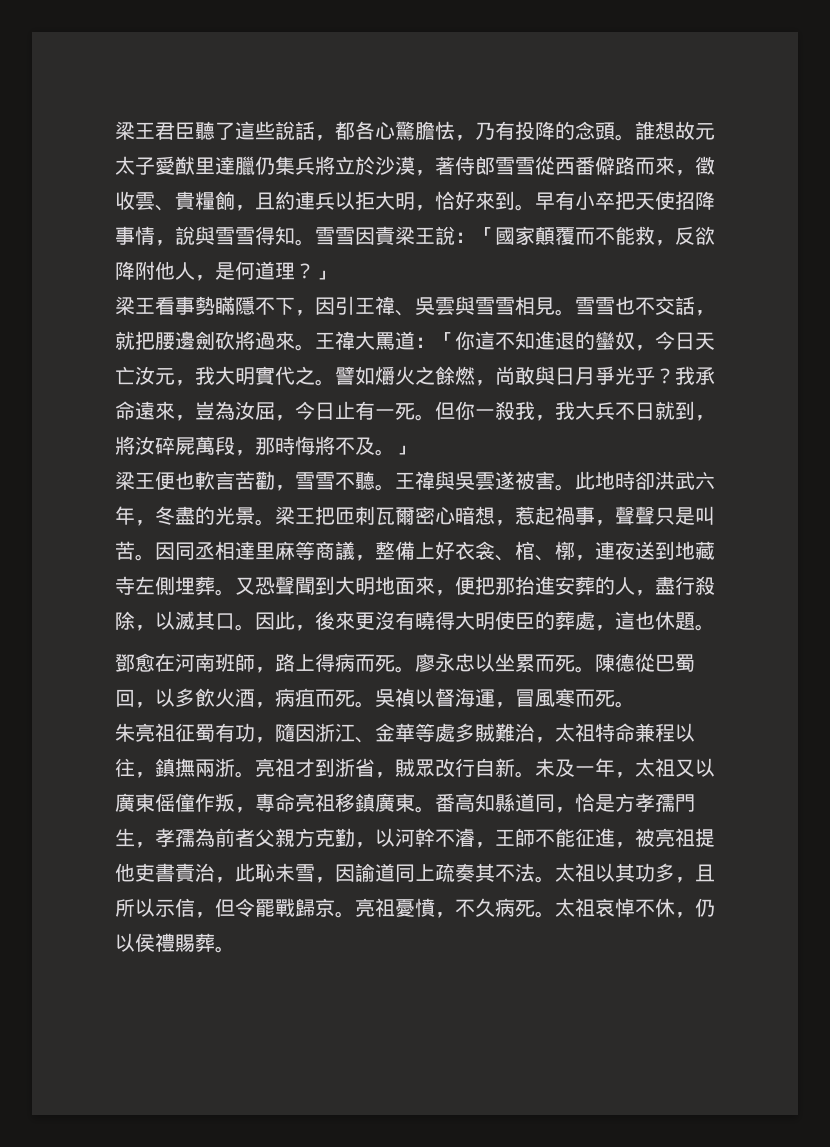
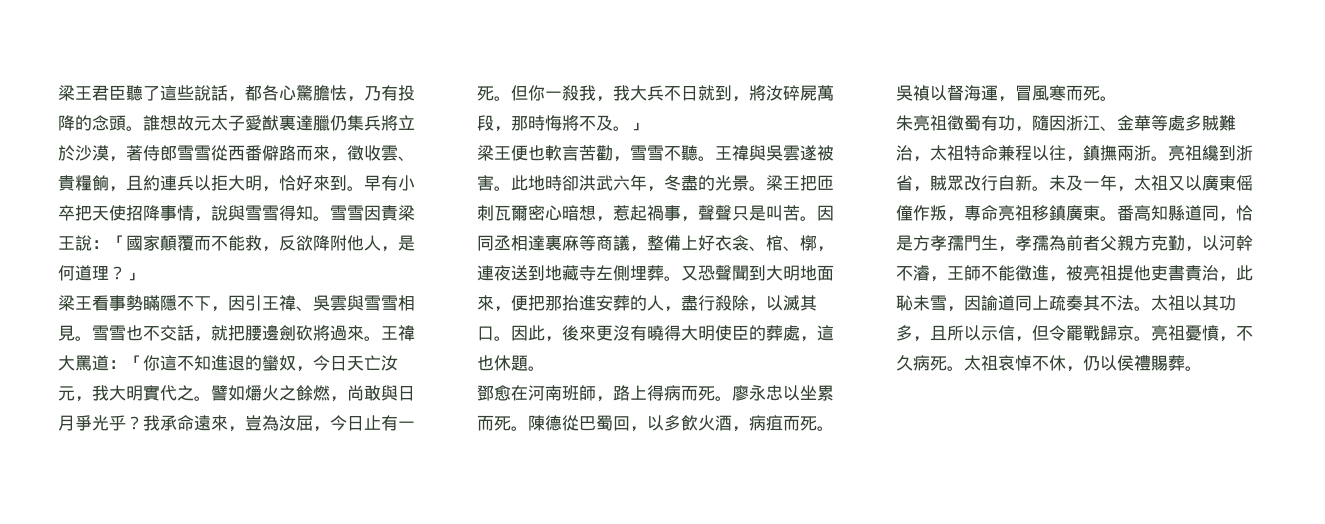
[195,157,215,175] 里 -> [279,115,296,131] 裏
[255,542,275,560] 里 -> [545,235,562,251] 裏
[175,723,195,742] 征 -> [947,115,964,131] 徵
[295,758,315,777] 才 -> [1202,145,1219,161] 纔
[575,828,595,847] 征 -> [1015,265,1032,281] 徵

